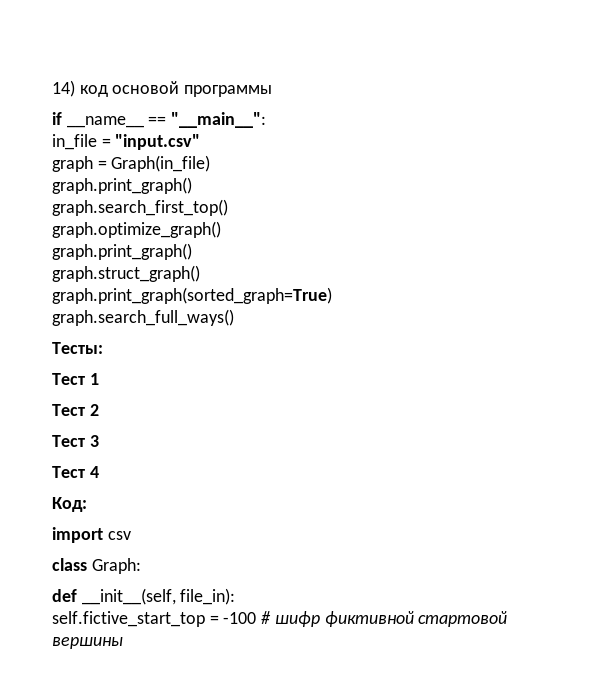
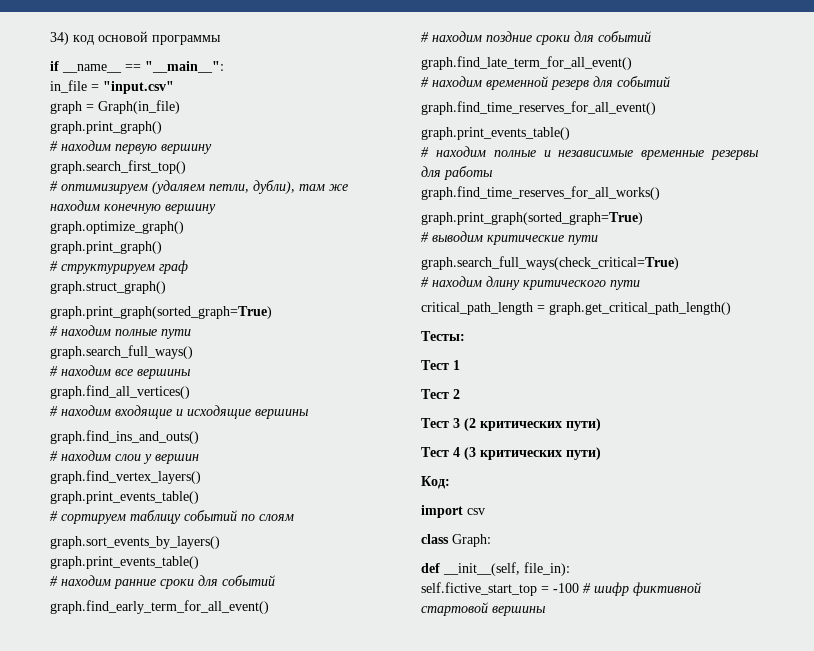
[52,80,75,97] 14) -> [50,32,69,45] 34)
[52,199,228,216] graph.search_first_top() -> [50,140,212,154] [50,160,186,174] [50,180,348,194] [50,200,216,214] # находим первую вершину // graph.search_first_top() // # оптимизируем (удаляем петли, дубли), там же находим конечную вершину
(192, 251) none -> [50,260,188,274] // # структурируем граф
[52,309,234,326] graph.search_full_ways() -> [50,325,191,339] [50,345,193,359] [50,365,190,379] [50,385,190,399] [50,405,308,419] [50,430,199,444] [50,450,199,464] [50,470,201,484] [50,491,199,504] [50,510,294,524] [50,536,220,549] [50,556,199,569] [50,575,275,589] [50,600,269,614] [421,31,651,45] [421,56,632,70] [421,76,670,90] [421,101,656,115] [421,127,570,140] [421,146,758,160] [421,166,492,180] [421,186,660,200] [421,212,643,225] [421,231,598,245] [421,256,679,270] [421,276,640,290] [421,302,731,315] # находим полные пути // graph.search_full_ways() // # находим все вершины // graph.find_all_vertices() // # находим входящие и исходящие вершины // graph.find_ins_and_outs() // # находим слои у вершин // graph.find_vertex_layers() // graph.print_events_table() // # сортируем таблицу событий по слоям // graph.sort_events_by_layers() // graph.print_events_table() // # находим ранние сроки для событий // graph.find_early_term_for_all_event() // # находим поздние сроки для событий // graph.find_late_term_for_all_event() // # находим временной резерв для событий // graph.find_time_reserves_for_all_event() // graph.print_events_table() // # находим полные и независимые временные резервы для работы // graph.find_time_reserves_for_all_works() // graph.print_graph(sorted_graph=True) // # выводим критические пути // graph.search_full_ways(check_critical=True) // # находим длину критического пути // critical_path_length = graph.get_critical_path_length()
(99, 441) none -> [464,418,601,431] (2 критических пути)
(99, 472) none -> [464,447,601,460] (3 критических пути)

